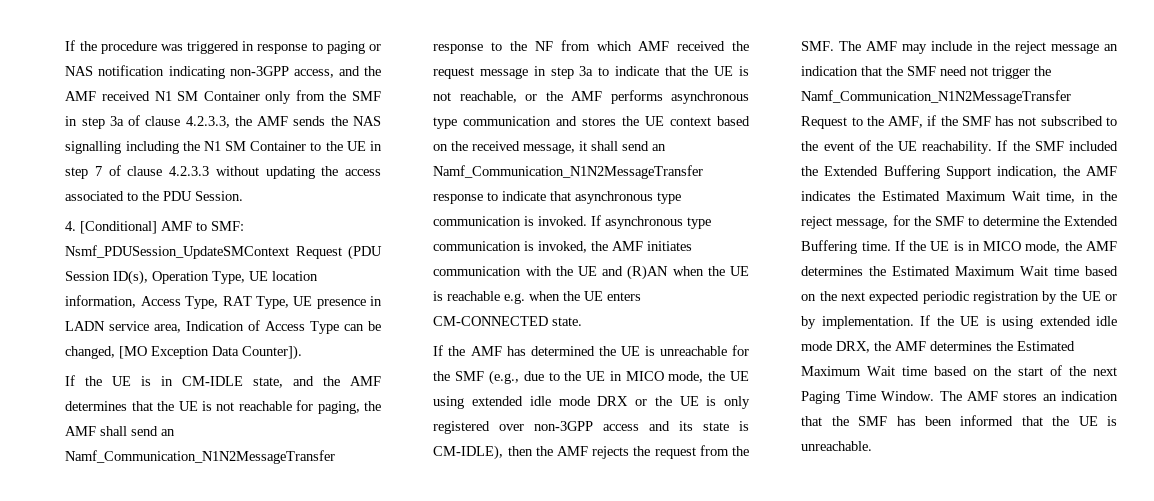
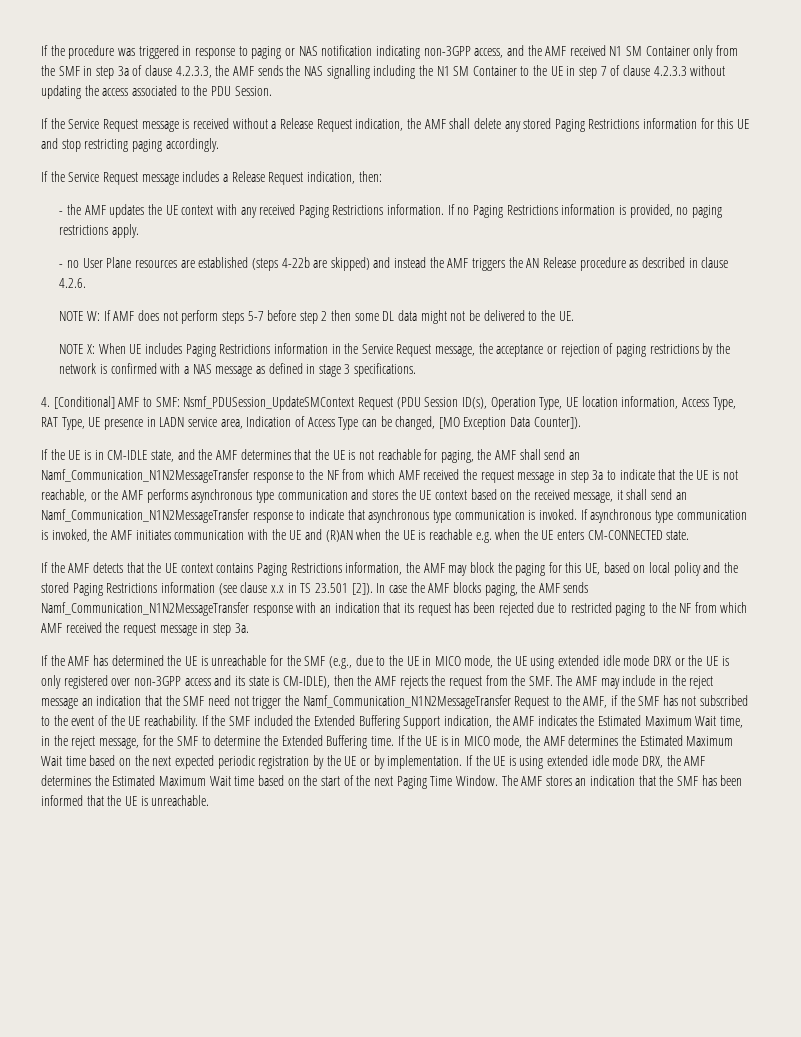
(244, 196) none -> [41,118,750,132] [41,138,219,152] [41,171,382,185] [59,204,722,218] [59,224,140,238] [59,257,729,271] [59,278,87,288] [59,310,574,324] [59,343,730,357] [59,363,417,377] // If the Service Request message is received without a Release Request indication, the AMF shall delete any stored Paging Restrictions information for this UE and stop restricting paging accordingly. // If the Service Request message includes a Release Request indication, then: // - the AMF updates the UE context with any received Paging Restrictions information. If no Paging Restrictions information is provided, no paging restrictions apply. // - no User Plane resources are established (steps 4-22b are skipped) and instead the AMF triggers the AN Release procedure as described in clause 4.2.6. // NOTE W: If AMF does not perform steps 5-7 before step 2 then some DL data might not be delivered to the UE. // NOTE X: When UE includes Paging Restrictions information in the Service Request message, the acceptance or rejection of paging restrictions by the network is confirmed with a NAS message as defined in stage 3 specifications.
(583, 321) none -> [41,562,738,576] [41,582,589,596] [41,602,748,616] [41,622,249,636] // If the AMF detects that the UE context contains Paging Restrictions information, the AMF may block the paging for this UE, based on local policy and the stored Paging Restrictions information (see clause x.x in TS 23.501 [2]). In case the AMF blocks paging, the AMF sends Namf_Communication_N1N2MessageTransfer response with an indication that its request has been rejected due to restricted paging to the NF from which AMF received the request message in step 3a.

